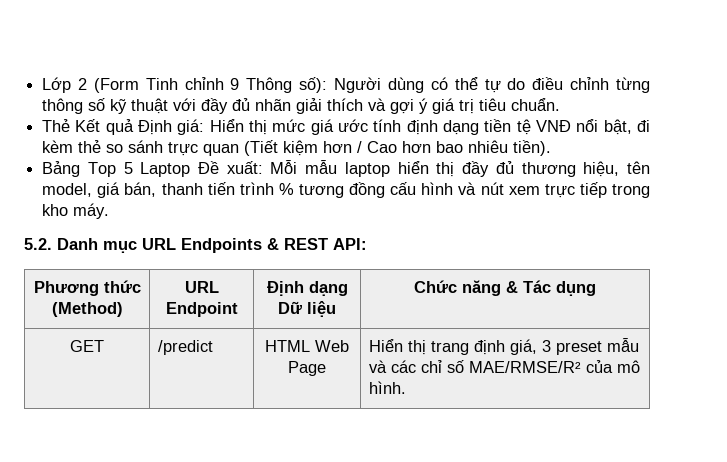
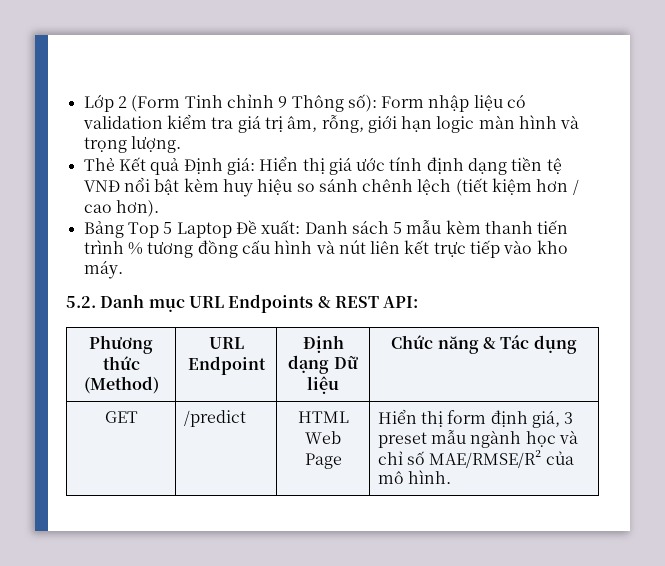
[334,77,651,93] [42,98,561,114] Người dùng có thể tự do điều chỉnh từng thông số kỹ thuật với đầy đủ nhãn giải thích và gợi ý giá trị tiêu chuẩn. -> [381,94,527,112] [82,114,580,133] [83,136,181,153] Form nhập liệu có validation kiểm tra giá trị âm, rỗng, giới hạn logic màn hình và trọng lượng.
[272,119,306,132] mức -> (325, 166) none
[603,119,650,135] [42,140,552,156] bật, đi kèm thẻ so sánh trực quan (Tiết kiệm hơn / Cao hơn bao nhiêu tiền). -> [154,178,579,197] [83,200,159,217] bật kèm huy hiệu so sánh chênh lệch (tiết kiệm hơn / cao hơn).
[270,160,651,177] [42,182,157,198] Mỗi mẫu laptop hiển thị đầy đủ thương hiệu, tên model, giá bán, -> [304,220,481,234] Danh sách 5 mẫu kèm
[508,186,540,195] xem -> [370,240,430,254] liên kết
[612,184,651,198] trong -> [503,240,533,254] vào
[431,341,470,355] trang -> [447,410,487,424] form
[369,360,417,373] và các -> [470,430,579,448] ngành học và

